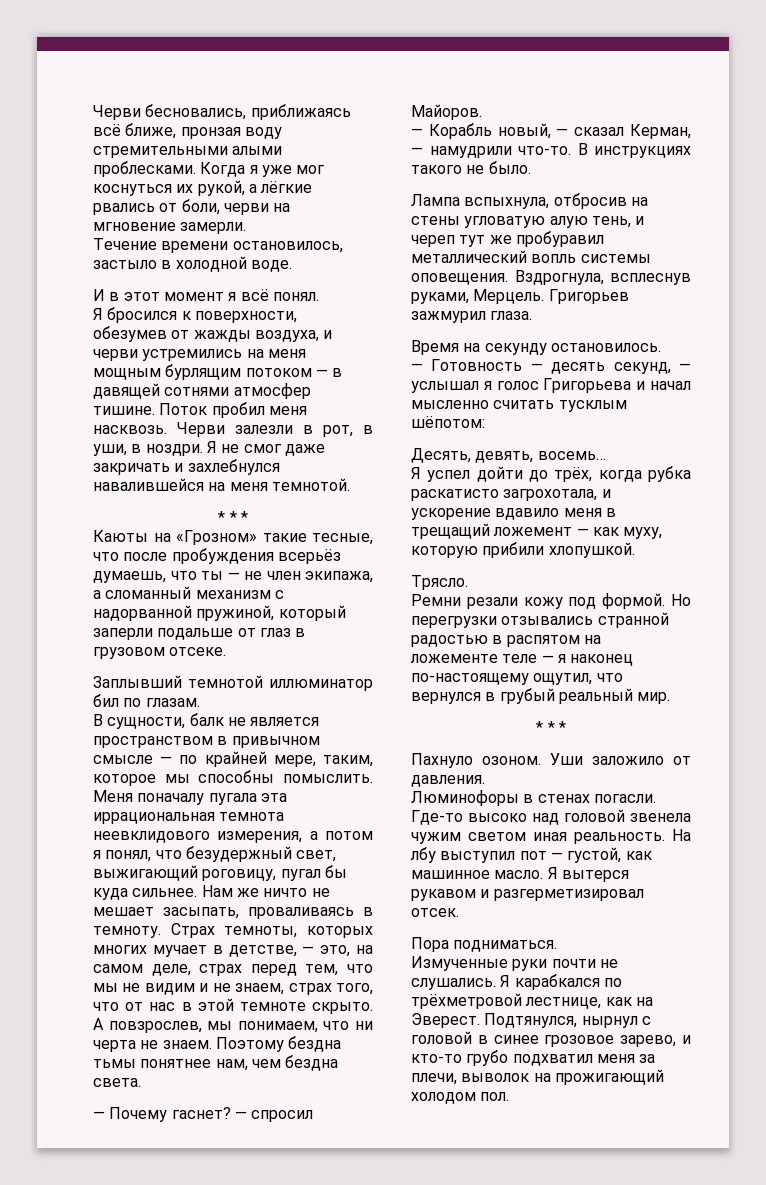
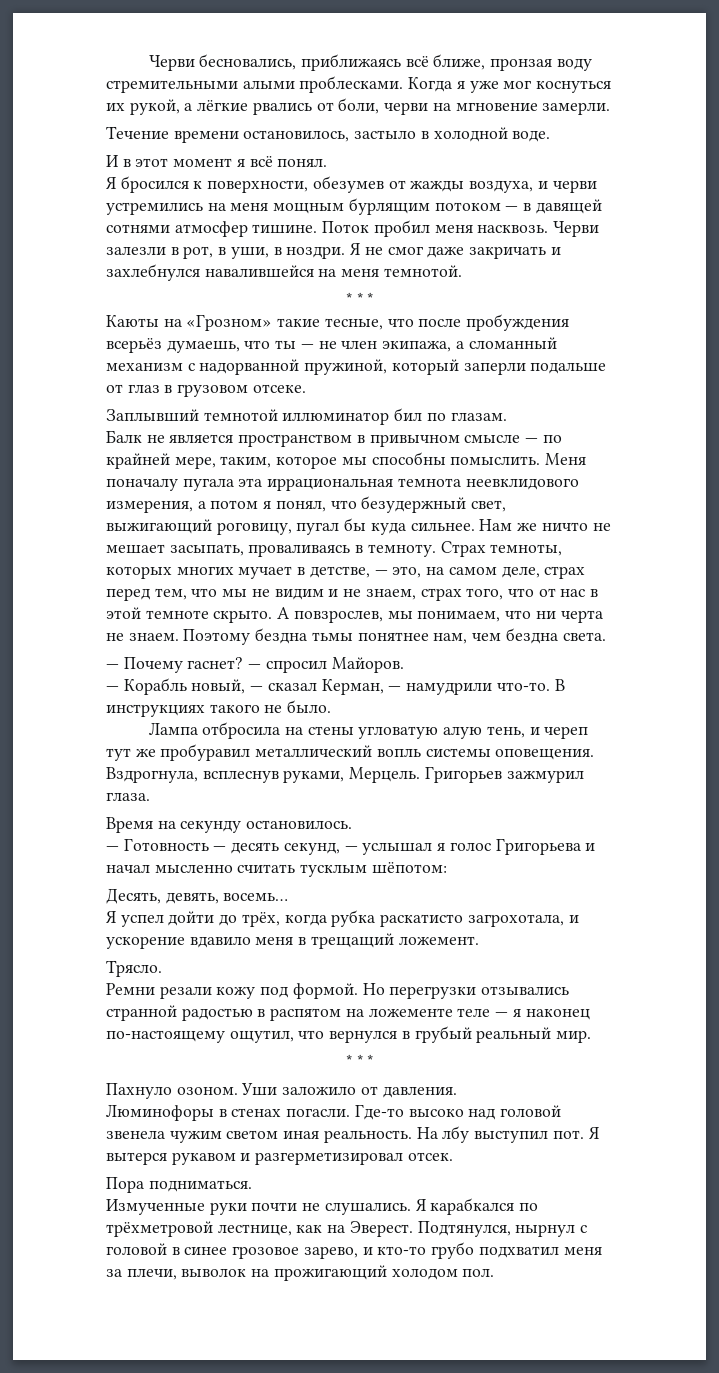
[93,713,224,729] В сущности, балк -> [106,430,142,443] Балк
[464,193,627,209] вспыхнула, отбросив -> [202,722,281,739] отбросила
[493,527,663,539] [411,542,635,558] ложемент — как муху, которую прибили хлопушкой. -> [398,936,479,945] ложемент.
[519,847,652,863] [411,870,544,879] пот — густой, как машинное масло. -> [552,1130,584,1139] пот.

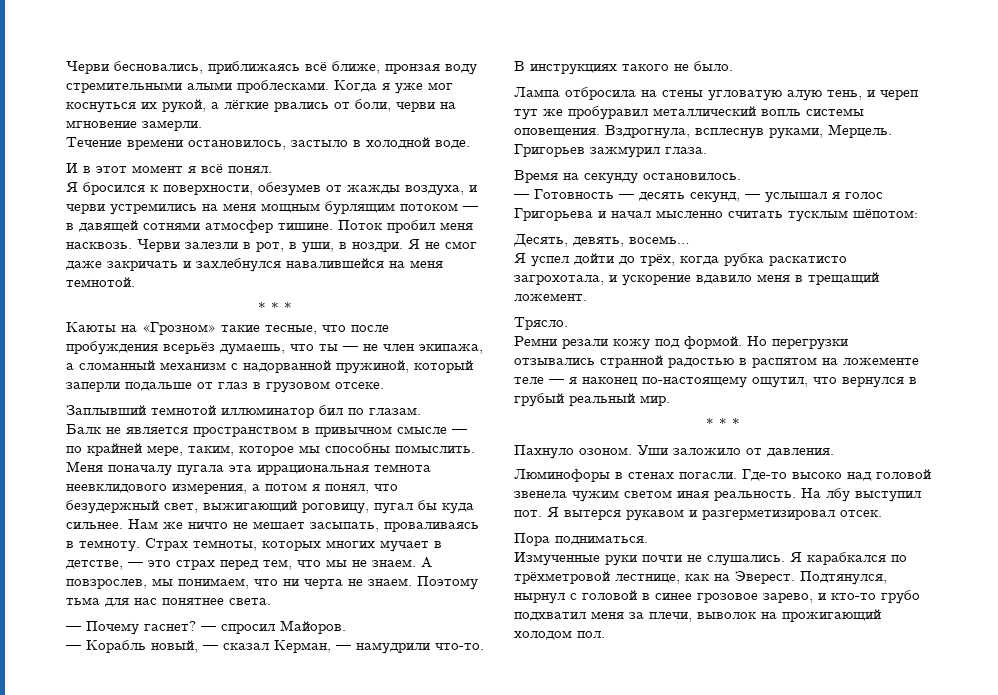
[392,566,540,578] это, на самом деле, -> [148,560,171,567] это
[274,588,599,601] [106,607,273,623] видим и не знаем, страх того, что от нас в этой темноте скрыто. -> [372,559,416,567] знаем.
[255,628,558,644] бездна тьмы понятнее нам, чем бездна -> [66,597,224,607] тьма для нас понятнее

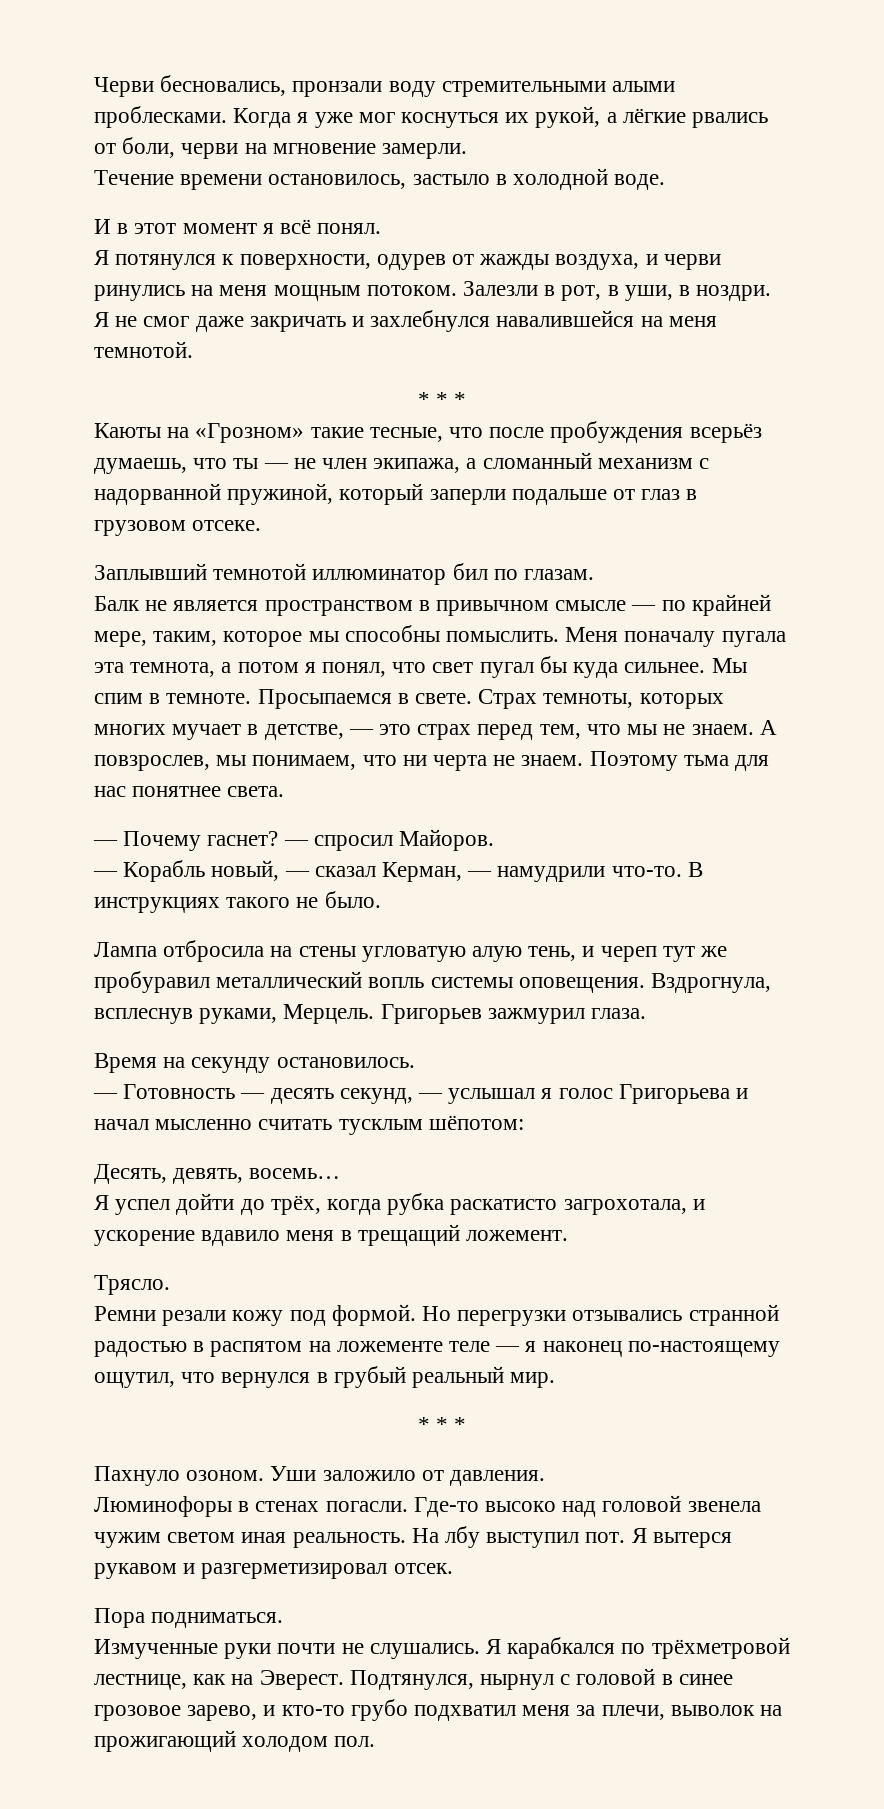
[208,61,440,74] приближаясь всё ближе, пронзая -> [292,81,383,97] пронзали
[83,182,145,195] бросился -> [115,254,217,270] потянулся
[258,182,321,196] обезумев -> [376,254,446,270] одурев
[110,203,197,215] устремились -> [94,285,185,301] ринулись
[325,201,478,215] [66,220,473,233] [66,239,238,252] бурлящим потоком — в давящей сотнями атмосфер тишине. Поток пробил меня насквозь. Черви залезли -> [366,281,539,296] потоком. Залезли
[257,464,431,475] [66,483,247,494] иррациональная темнота неевклидового измерения, -> [130,662,216,677] темнота,
[66,500,474,514] [66,519,479,532] [66,540,140,552] безудержный свет, выжигающий роговицу, пугал бы куда сильнее. Нам же ничто не мешает засыпать, проваливаясь в темноту. -> [432,656,747,678] [94,689,473,709] свет пугал бы куда сильнее. Мы спим в темноте. Просыпаемся в свете.

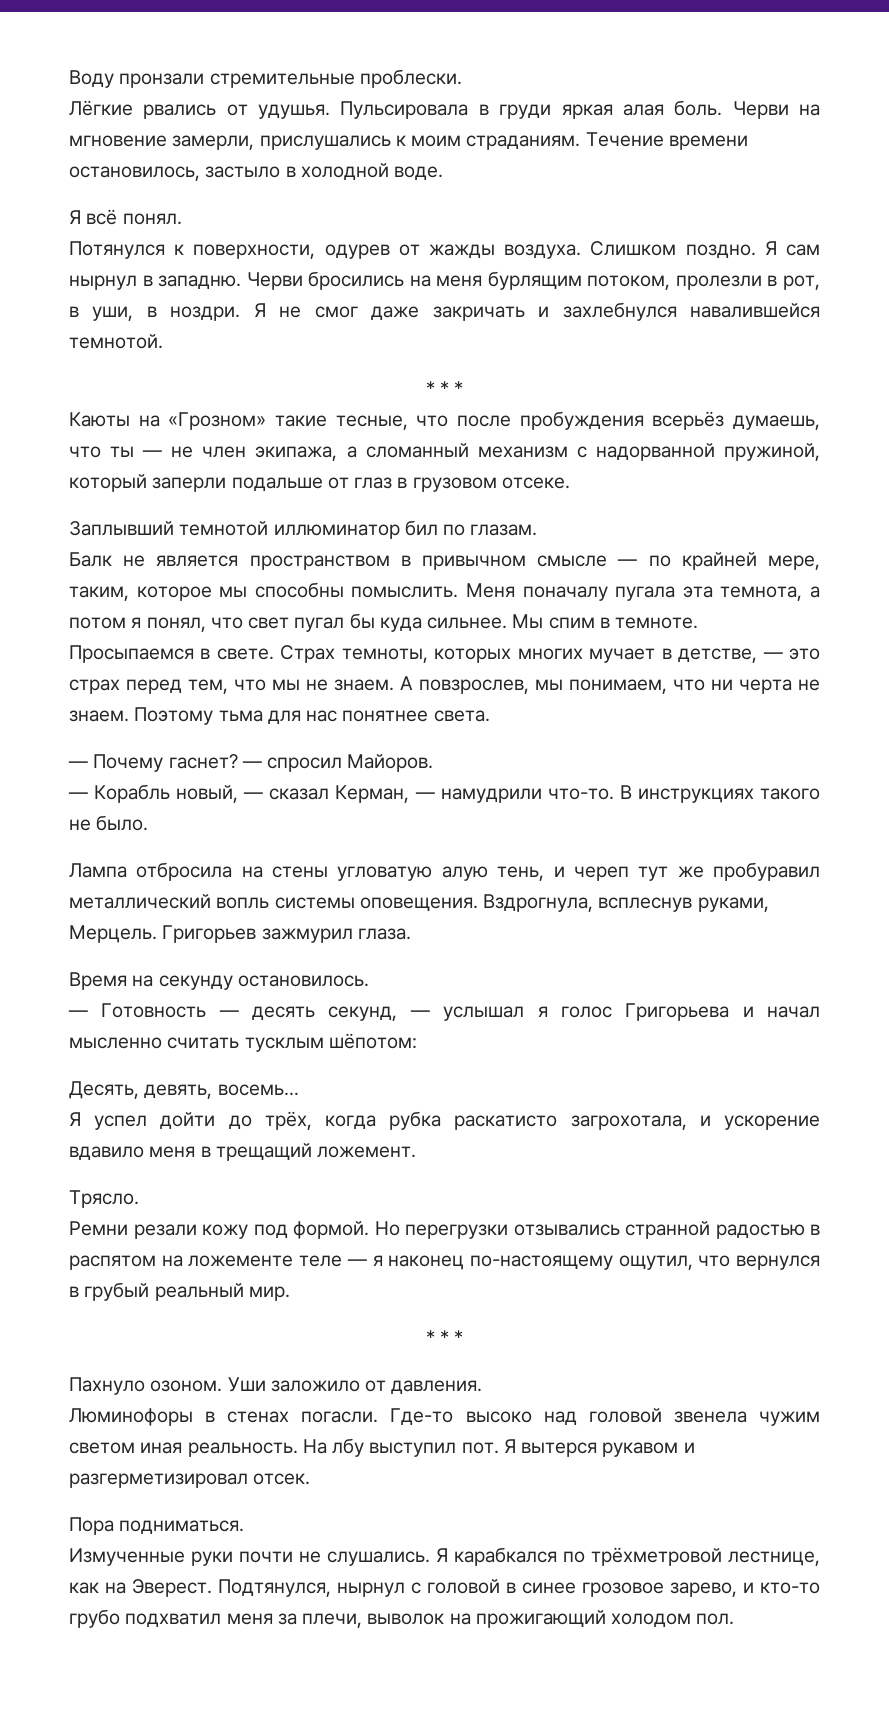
[94,75,676,97] [94,106,769,128] [94,137,468,159] Черви бесновались, пронзали воду стремительными алыми проблесками. Когда я уже мог коснуться их рукой, а лёгкие рвались от боли, черви на мгновение замерли. // -> [69,69,462,88] [69,100,821,119] [69,135,581,150] Воду пронзали стремительные проблески. // Лёгкие рвались от удушья. Пульсировала в груди яркая алая боль. Черви на мгновение замерли, прислушались к моим страданиям.
[94,219,274,234] И в этот момент я -> [69,210,81,224] Я
[94,250,217,270] Я потянулся -> [69,241,165,259] Потянулся
[555,254,721,270] [94,281,539,301] воздуха, и черви ринулись на меня мощным потоком. Залезли -> [504,241,821,259] [69,271,762,290] воздуха. Слишком поздно. Я сам нырнул в западню. Черви бросились на меня бурлящим потоком, пролезли
[640,316,717,327] на меня -> (820, 310) none

